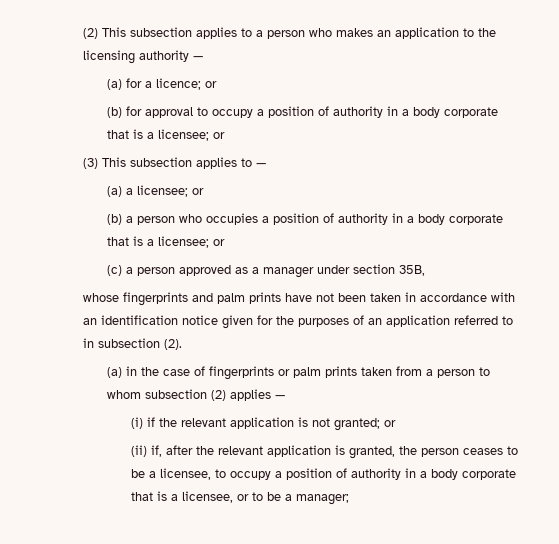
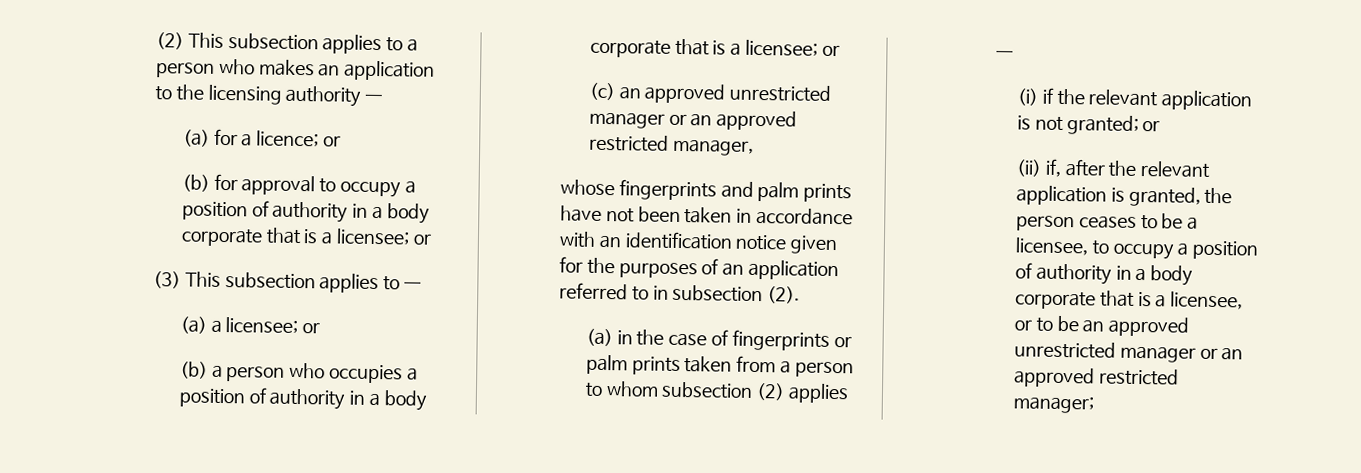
[126,264,426,278] a person approved as a manager under section 35B, -> [618,83,832,104] [588,110,798,131] [588,134,754,156] an approved unrestricted manager or an approved restricted manager,
[285,494,293,501] a -> [1082,316,1190,337] [1013,341,1244,363] [1013,367,1179,388] an approved unrestricted manager or an approved restricted

